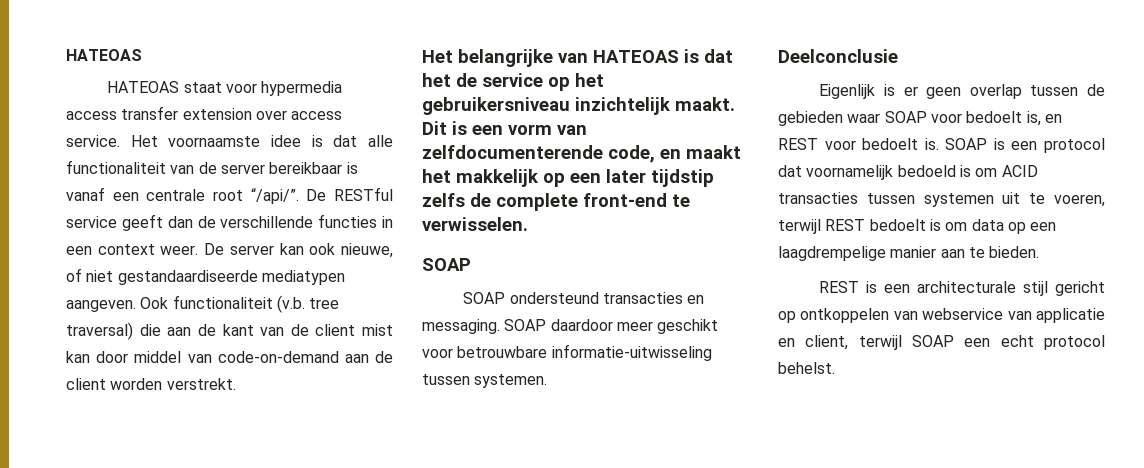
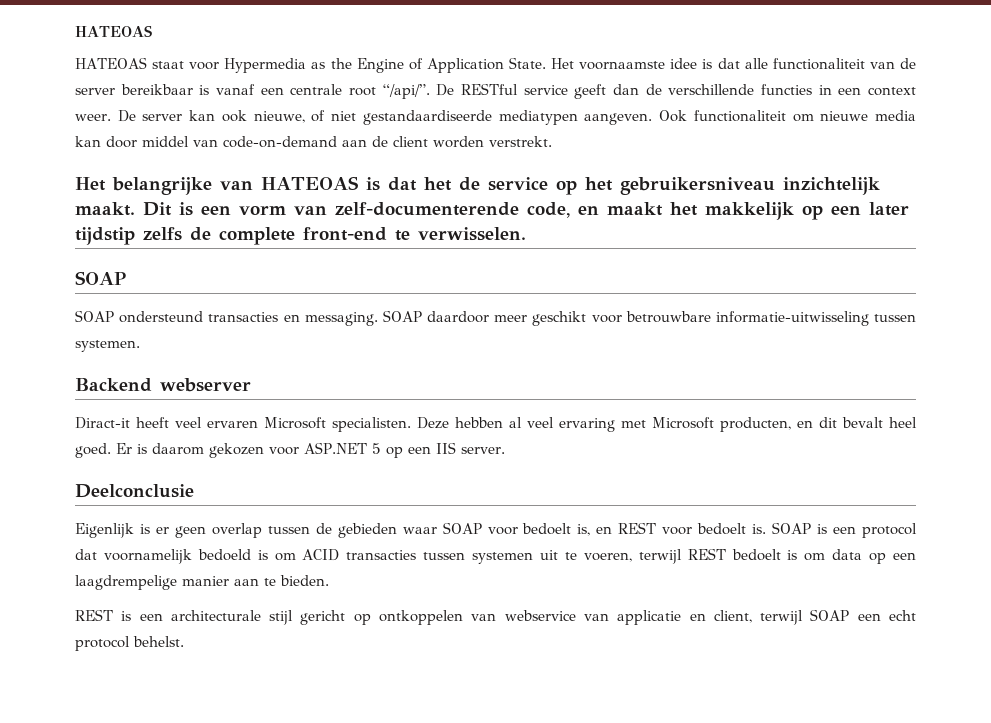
[261,81,343,96] [66,106,343,120] [66,135,120,147] hypermedia access transfer extension over access service. -> [224,57,546,73] Hypermedia as the Engine of Application State.
[276,295,340,313] [66,322,393,340] (v.b. tree traversal) die aan de kant van de client mist -> [792,110,916,122] om nieuwe media
[422,145,603,159] zelfdocumenterende -> [335,202,519,216] zelf-documenterende
(548, 381) none -> [75,378,251,392] [75,417,917,432] [75,442,505,458] // Backend webserver // Diract-it heeft veel ervaren Microsoft specialisten. Deze hebben al veel ervaring met Microsoft producten, en dit bevalt heel goed. Er is daarom gekozen voor ASP.NET 5 op een IIS server.

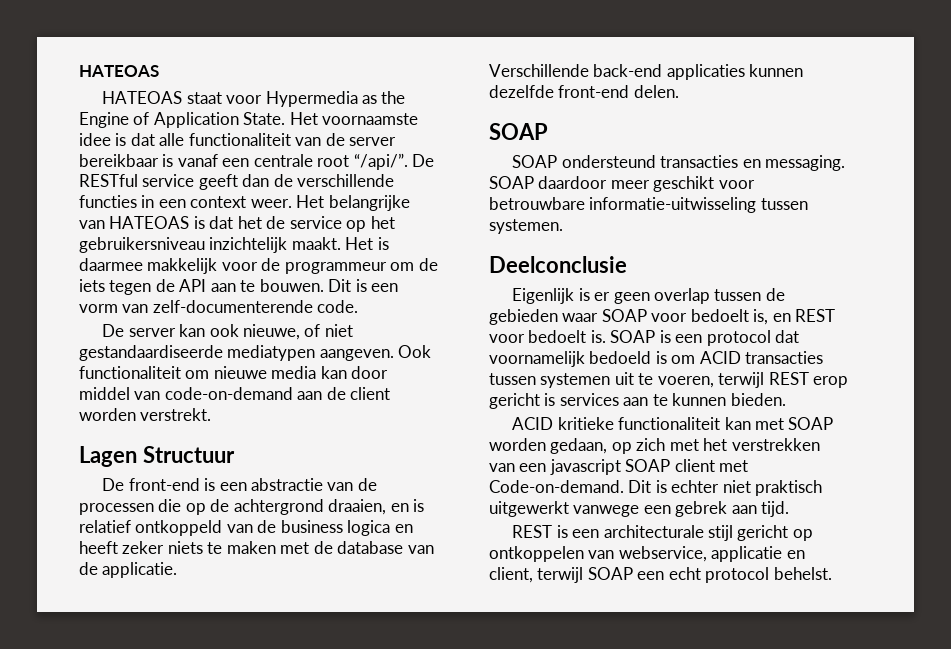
(111, 117) none -> [296,195,410,211] [79,216,395,232] [79,237,389,253] [79,258,438,274] [79,279,399,295] [79,300,359,313] Het belangrijke van HATEOAS is dat het de service op het gebruikersniveau inzichtelijk maakt. Het is daarmee makkelijk voor de programmeur om de iets tegen de API aan te bouwen. Dit is een vorm van zelf-documenterende code. //
[75,176,880,195] [75,202,909,220] [75,227,526,245] Het belangrijke van HATEOAS is dat het de service op het gebruikersniveau inzichtelijk maakt. Dit is een vorm van zelf-documenterende code, en maakt het makkelijk op een later tijdstip zelfs de complete front-end te verwisselen. -> [79,446,235,467] [102,478,377,491] [79,499,425,515] [79,520,413,536] [79,541,434,554] [79,562,178,578] [489,64,804,80] [489,85,679,98] Lagen Structuur // De front-end is een abstractie van de processen die op de achtergrond draaien, en is relatief ontkoppeld van de business logica en heeft zeker niets te maken met de database van de applicatie. // Verschillende back-end applicaties kunnen dezelfde front-end delen.
[75,378,251,392] [75,417,917,432] [75,442,505,458] // Backend webserver // Diract-it heeft veel ervaren Microsoft specialisten. Deze hebben al veel ervaring met Microsoft producten, en dit bevalt heel goed. Er is daarom gekozen voor ASP.NET 5 op een IIS server. -> (563, 226) none
[731,549,917,564] [75,575,276,590] bedoelt is om data op een laagdrempelige manier aan te -> [813,376,849,388] [489,393,727,409] erop gericht is services aan te kunnen
(329, 580) none -> [512,417,834,430] [489,438,820,454] [489,459,749,475] [489,480,823,496] [489,501,790,517] // ACID kritieke functionaliteit kan met SOAP worden gedaan, op zich met het verstrekken van een javascript SOAP client met Code-on-demand. Dit is echter niet praktisch uitgewerkt vanwege een gebrek aan tijd.
[504,610,609,621] webservice van -> [618,546,707,562] webservice,

